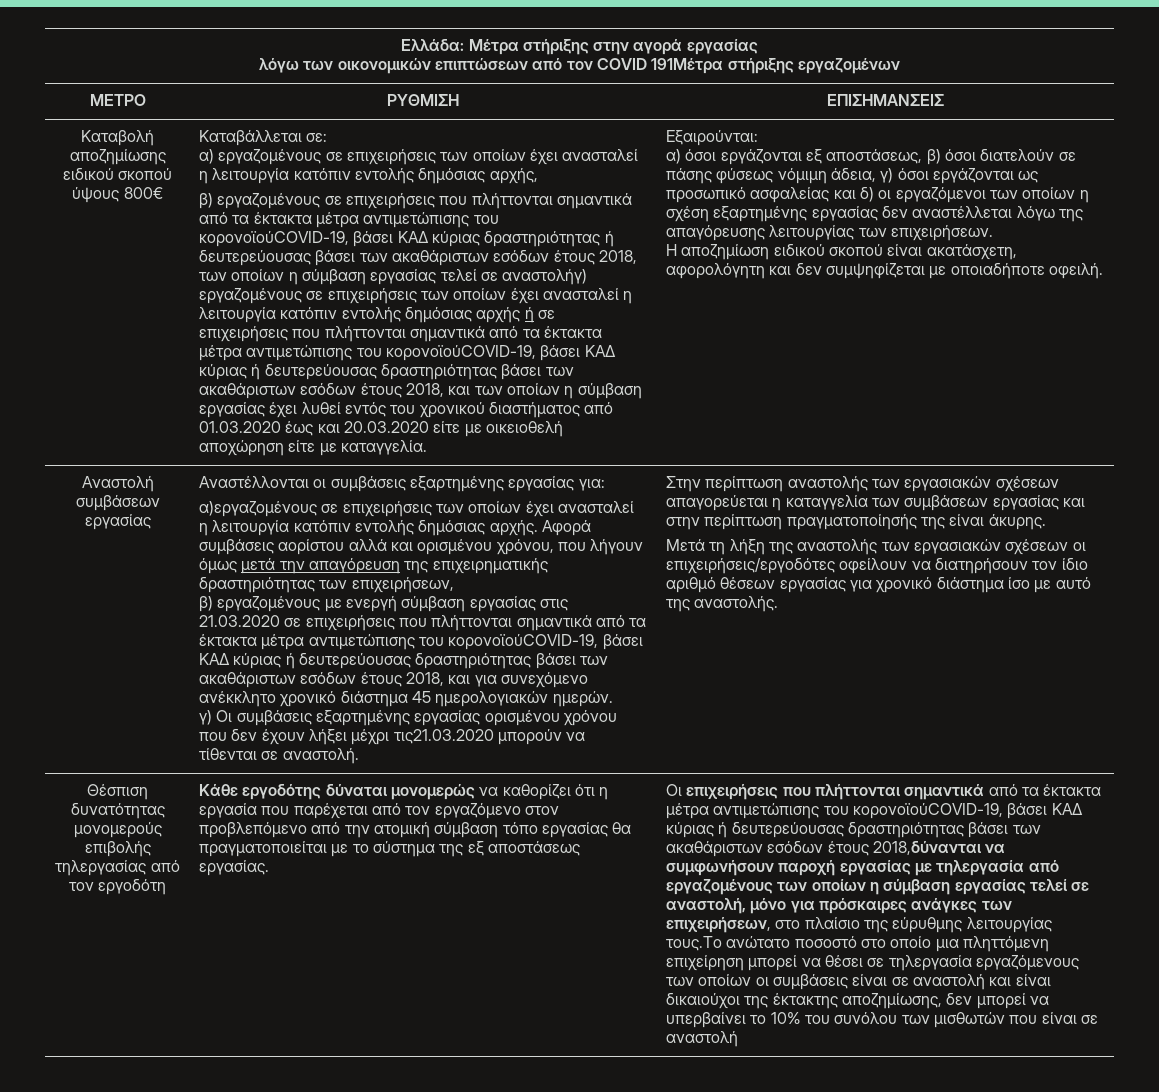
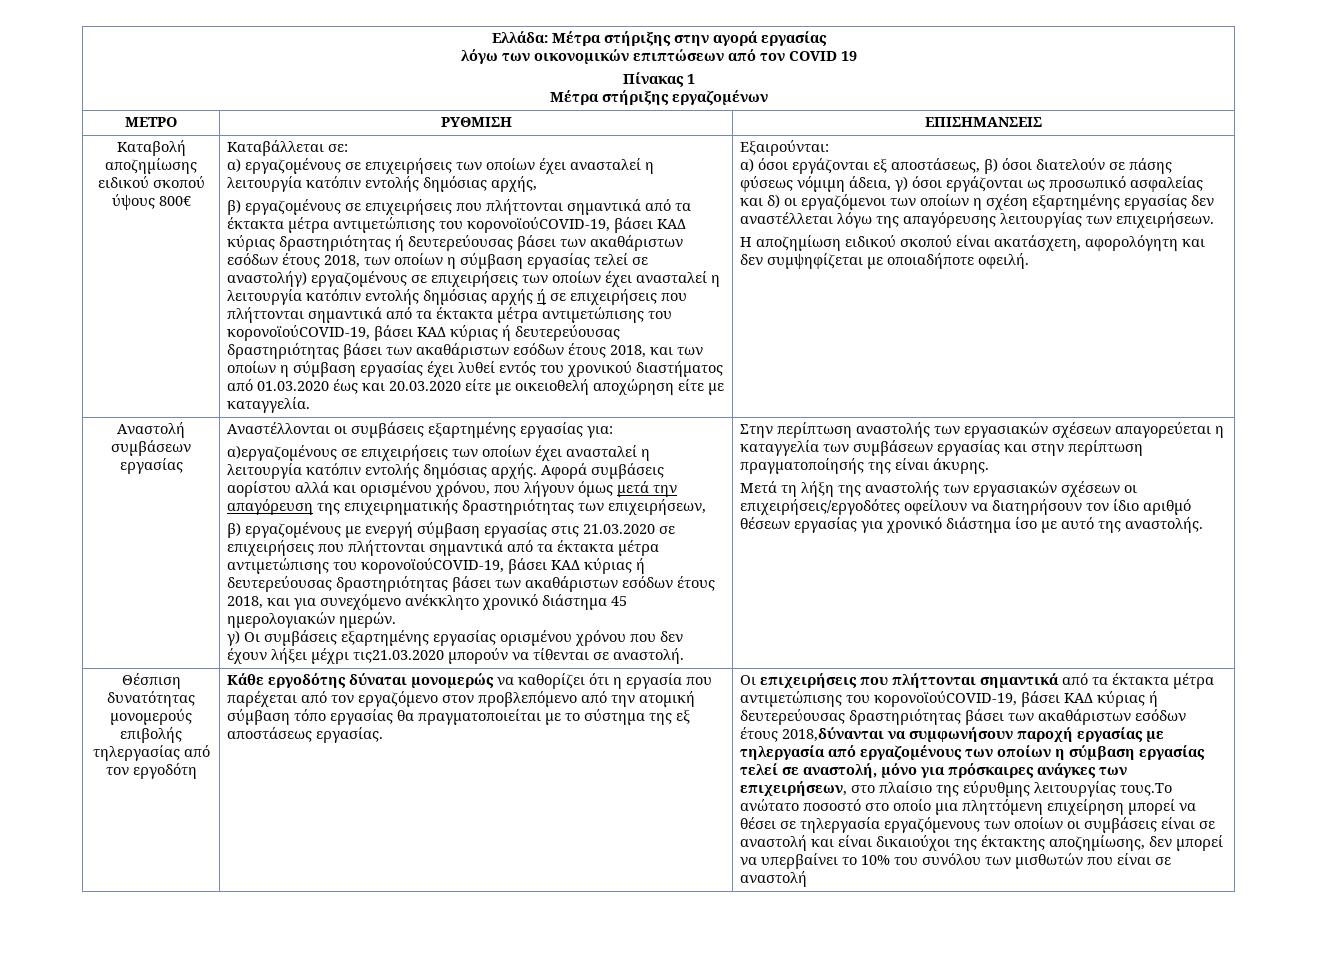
[651,58,724,74] 191Μέτρα -> [840,51,857,61] [622,72,695,88] [549,90,599,105] 19 // Πίνακας 1 // Μέτρα

